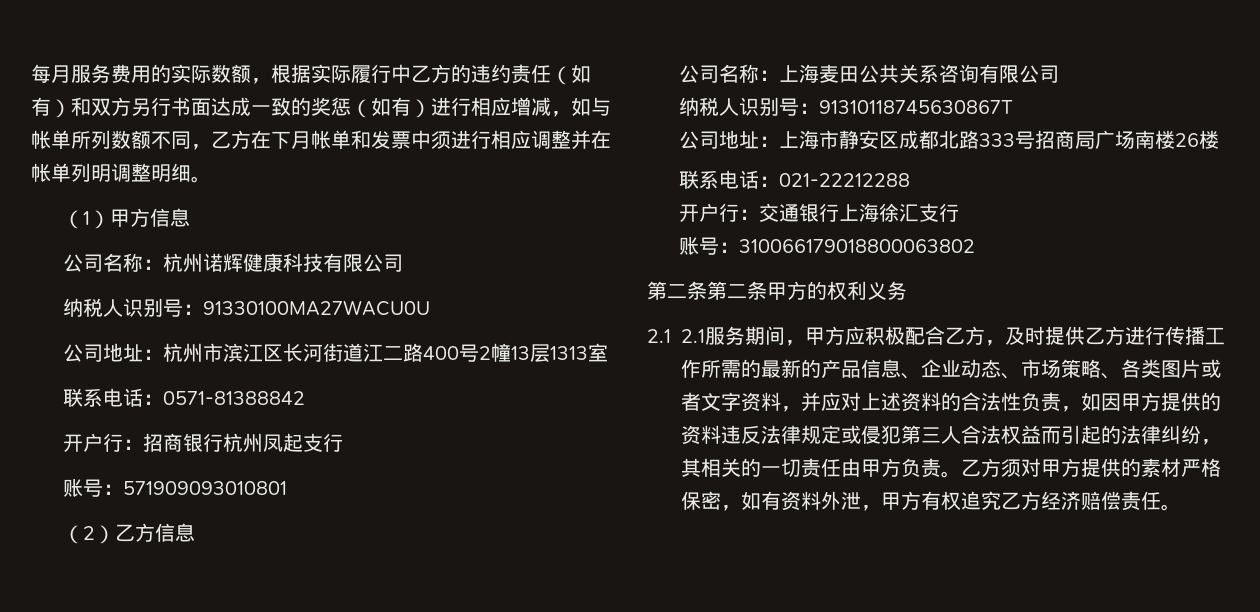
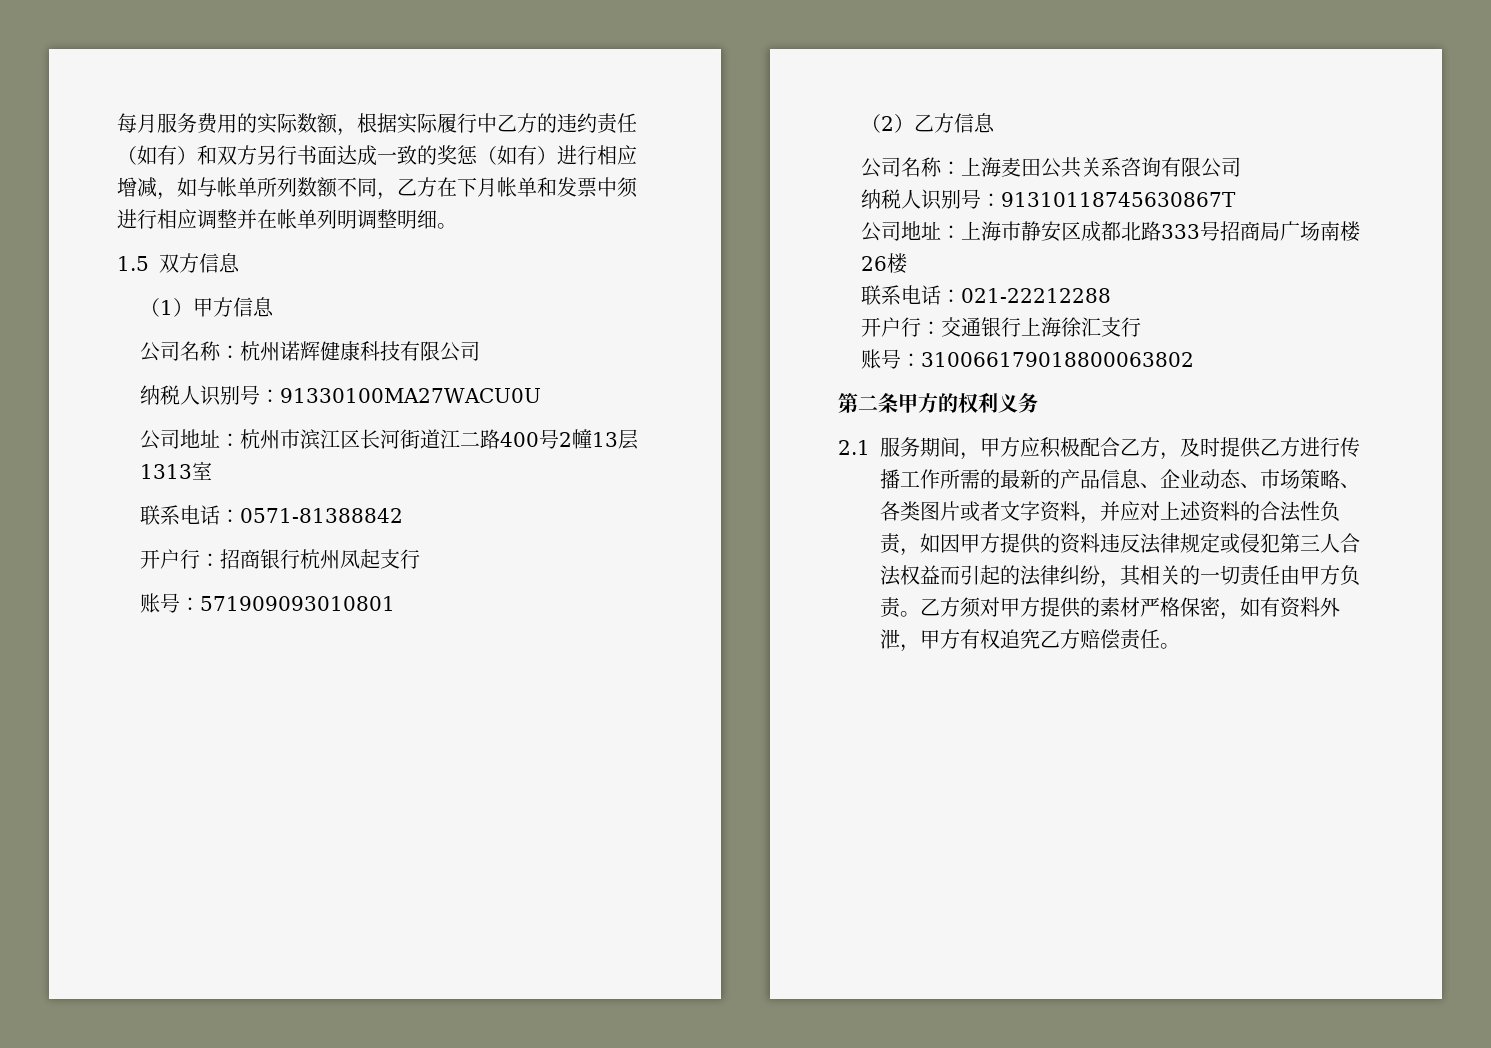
(211, 179) none -> [117,253,240,273] // 1.5双方信息
[707,281,767,300] 第二条 -> (898, 403) none
[681,329,705,343] 2.1 -> (870, 447) none
[1041,491,1081,510] 经济 -> (1080, 639) none

